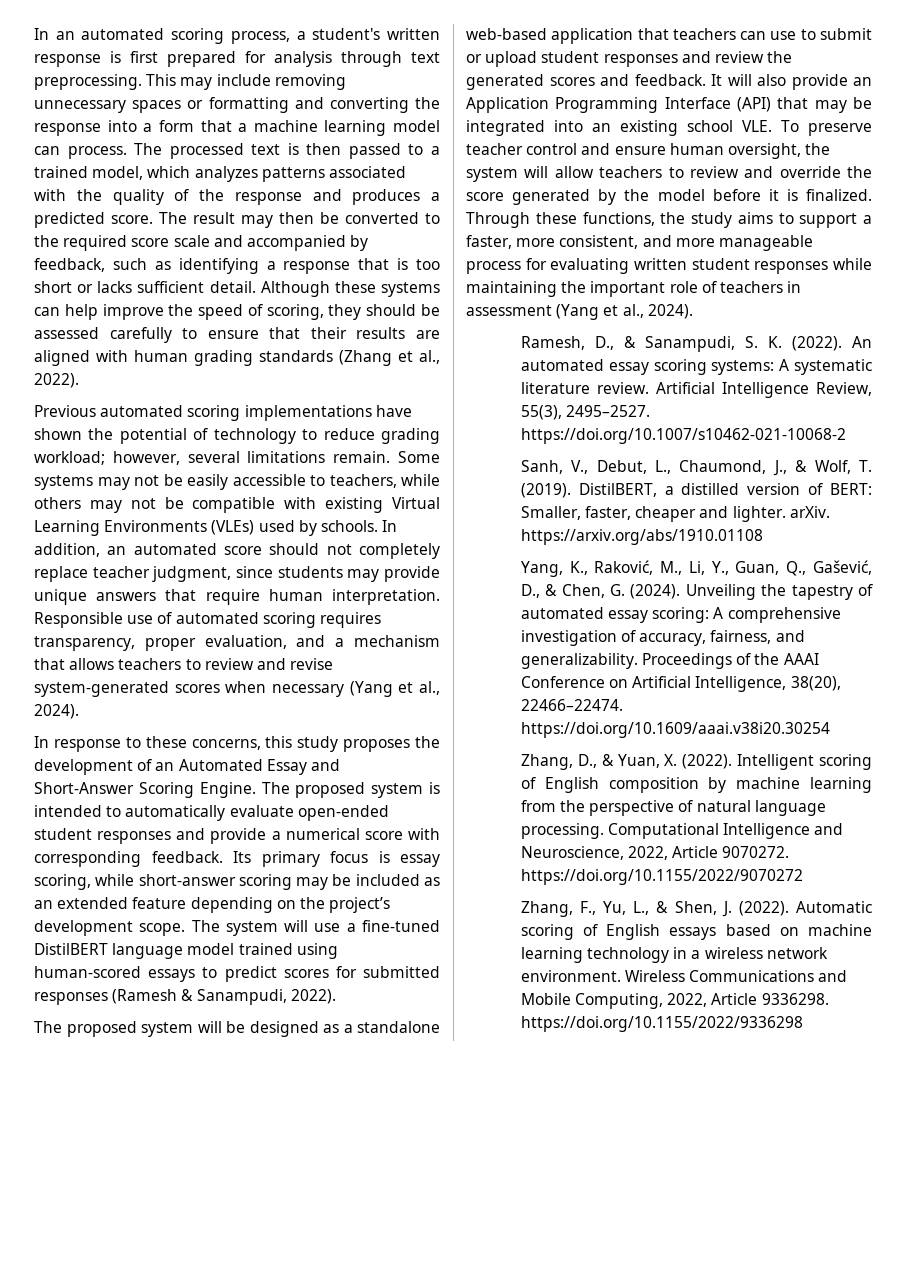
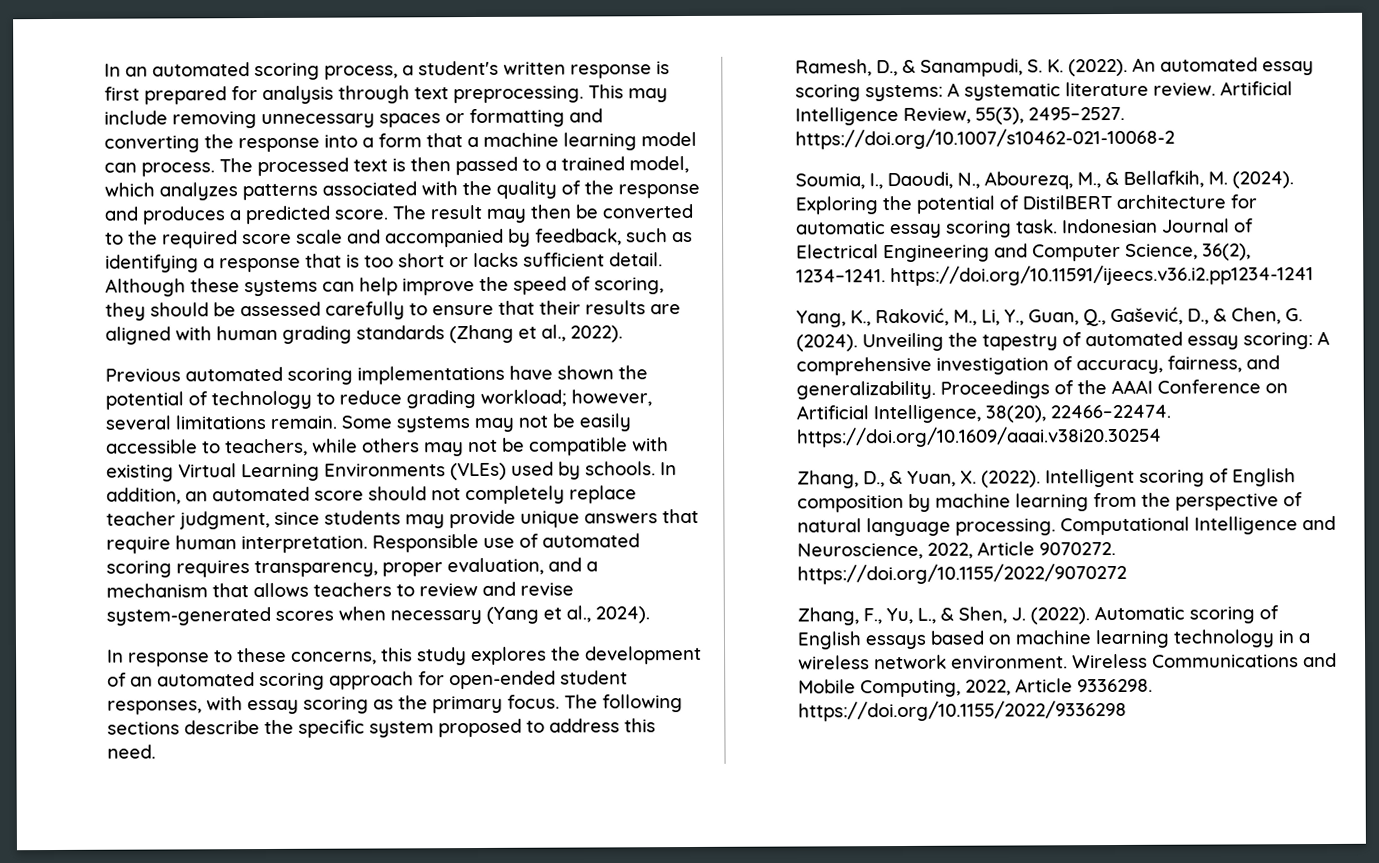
[343,739,411,752] proposes -> [471,646,547,666] explores
[178,759,340,775] [34,782,440,798] [34,805,389,821] [34,828,440,844] [34,851,440,867] [34,874,440,890] [34,897,391,913] [34,920,440,936] [34,943,338,959] [34,966,440,982] [34,989,336,1005] [34,1021,440,1037] [466,28,872,44] [466,51,793,67] [466,74,872,90] [466,97,872,113] [466,120,872,136] [466,143,831,159] [466,166,872,182] [466,189,872,205] [466,212,872,228] [466,235,813,251] [466,258,872,274] [466,281,802,297] [466,304,693,320] Automated Essay and Short-Answer Scoring Engine. The proposed system is intended to automatically evaluate open-ended student responses and provide a numerical score with corresponding feedback. Its primary focus is essay scoring, while short-answer scoring may be included as an extended feature depending on the project’s development scope. The system will use a fine-tuned DistilBERT language model trained using human-scored essays to predict scores for submitted responses (Ramesh & Sanampudi, 2022). // The proposed system will be designed as a standalone web-based application that teachers can use to submit or upload student responses and review the generated scores and feedback. It will also provide an Application Programming Interface (API) that may be integrated into an existing school VLE. To preserve teacher control and ensure human oversight, the system will allow teachers to review and override the score generated by the model before it is finalized. Through these functions, the study aims to support a faster, more consistent, and more manageable process for evaluating written student responses while maintaining the important role of teachers in assessment (Yang et al., 2024). -> [157,670,628,691] [107,694,683,715] [107,718,656,738] [107,744,156,759] automated scoring approach for open-ended student responses, with essay scoring as the primary focus. The following sections describe the specific system proposed to address this need.
[520,460,872,476] [520,483,872,498] [520,506,830,522] [520,529,763,545] Sanh, V., Debut, L., Chaumond, J., & Wolf, T. (2019). DistilBERT, a distilled version of BERT: Smaller, faster, cheaper and lighter. arXiv. https://arxiv.org/abs/1910.01108 -> [794,170,1294,190] [794,194,1257,215] [795,218,1254,239] [795,243,1251,263] [795,264,1314,287] Soumia, I., Daoudi, N., Abourezq, M., & Bellafkih, M. (2024). Exploring the potential of DistilBERT architecture for automatic essay scoring task. Indonesian Journal of Electrical Engineering and Computer Science, 36(2), 1234–1241. https://doi.org/10.11591/ijeecs.v36.i2.pp1234-1241

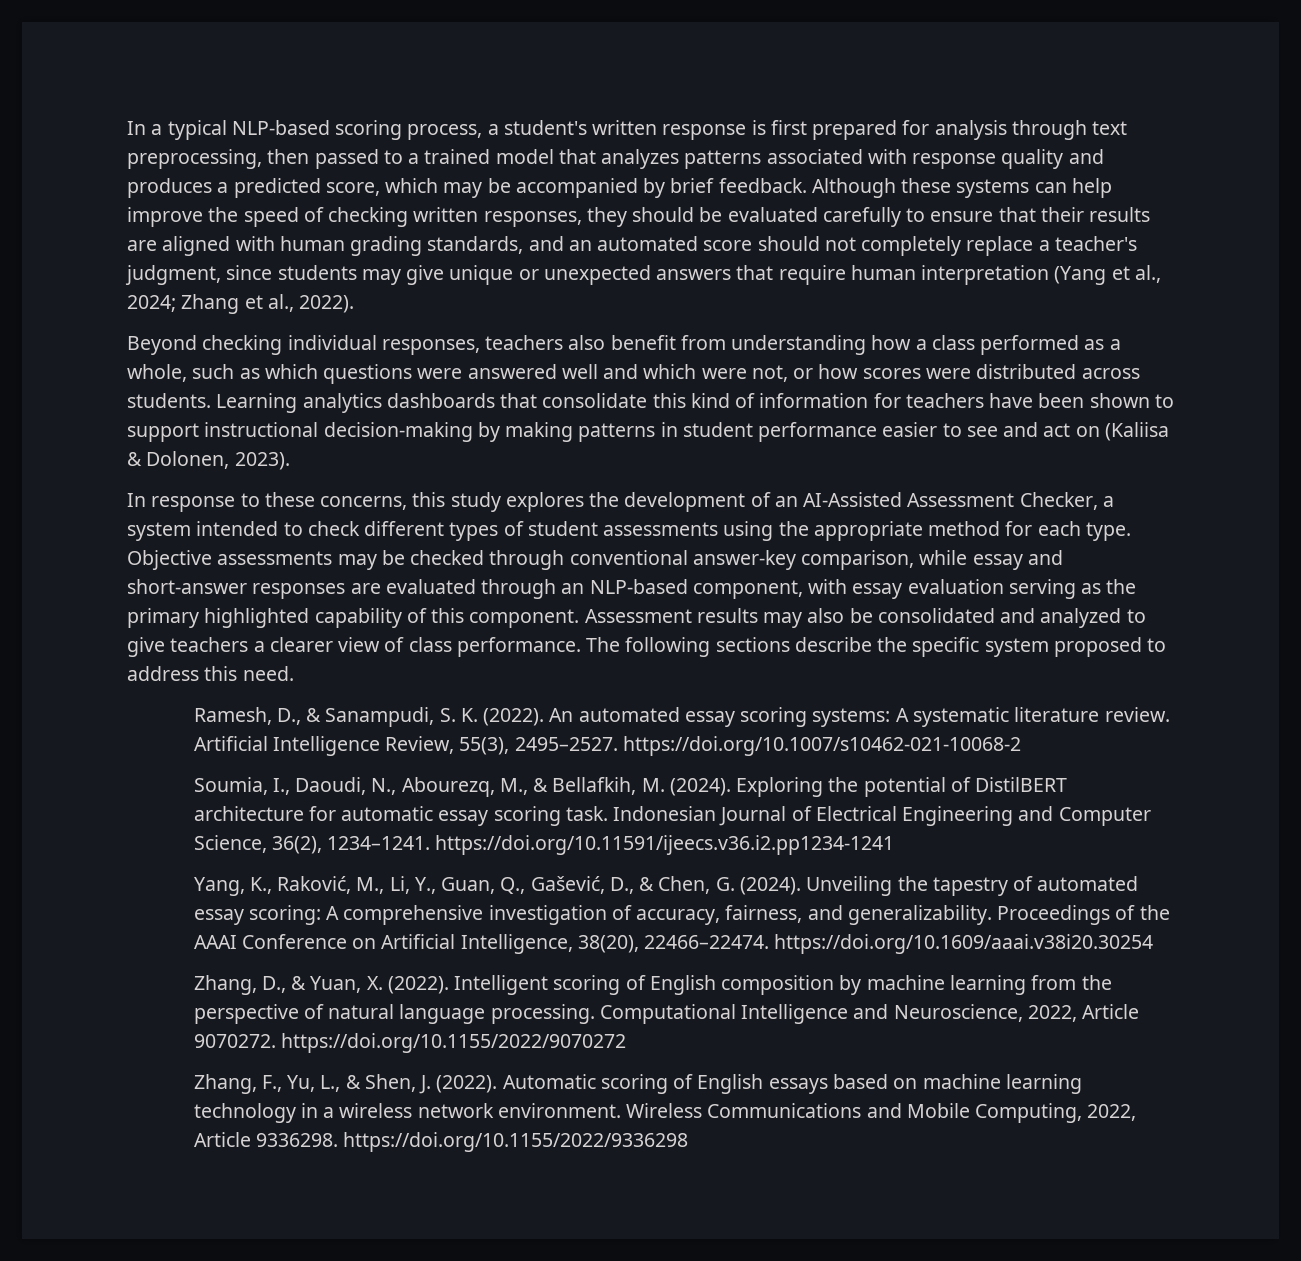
[104,62,250,77] In an automated -> [127,120,330,140] In a typical NLP-based
[453,84,668,104] [104,108,603,129] [104,131,697,153] [104,157,406,177] preprocessing. This may include removing unnecessary spaces or formatting and converting the response into a form that a machine learning model can process. The processed text is -> [127,149,262,169] preprocessing,
[629,156,689,174] [104,182,155,197] model, which -> [495,149,596,164] model that
[462,180,700,199] [104,203,693,225] [105,228,693,249] [105,252,663,273] the quality of the response and produces a predicted score. The result may then be converted to the required score scale and accompanied by feedback, such as identifying a response that is too short or lacks sufficient detail. -> [912,149,1104,169] [127,178,807,198] response quality and produces a predicted score, which may be accompanied by brief feedback.
[594,277,664,295] scoring, -> [328,207,582,227] checking written responses,
[240,301,321,317] assessed -> [727,207,818,222] evaluated
[356,324,623,344] [105,365,648,385] [105,389,652,410] [105,413,631,433] [106,437,669,457] [106,461,677,482] [106,487,181,505] standards (Zhang et al., 2022). // Previous automated scoring implementations have shown the potential of technology to reduce grading workload; however, several limitations remain. Some systems may not be easily accessible to teachers, while others may not be compatible with existing Virtual Learning Environments (VLEs) used by schools. In addition, -> [427,236,564,254] standards, and
[106,511,176,526] teacher -> [1038,236,1137,251] a teacher's
[449,508,699,529] [106,533,640,554] [106,557,598,578] [106,581,574,598] [106,605,650,626] provide unique answers that require human interpretation. Responsible use of automated scoring requires transparency, proper evaluation, and a mechanism that allows teachers to review and revise system-generated scores when necessary (Yang et al., 2024). -> [406,265,1161,285] [127,294,355,314] [127,335,1121,355] [127,364,1140,384] [127,393,1174,413] [127,422,1169,442] [127,451,290,470] give unique or unexpected answers that require human interpretation (Yang et al., 2024; Zhang et al., 2022). // Beyond checking individual responses, teachers also benefit from understanding how a class performed as a whole, such as which questions were answered well and which were not, or how scores were distributed across students. Learning analytics dashboards that consolidate this kind of information for teachers have been shown to support instructional decision-making by making patterns in student performance easier to see and act on (Kaliisa & Dolonen, 2023).
[157,670,628,691] [107,694,560,715] automated scoring approach for open-ended student responses, with essay scoring as the primary focus. -> [803,492,1114,510] [127,521,1131,541] [127,550,1063,570] [127,579,1137,599] [127,608,1146,628] [127,637,581,657] AI-Assisted Assessment Checker, a system intended to check different types of student assessments using the appropriate method for each type. Objective assessments may be checked through conventional answer-key comparison, while essay and short-answer responses are evaluated through an NLP-based component, with essay evaluation serving as the primary highlighted capability of this component. Assessment results may also be consolidated and analyzed to give teachers a clearer view of class performance.

